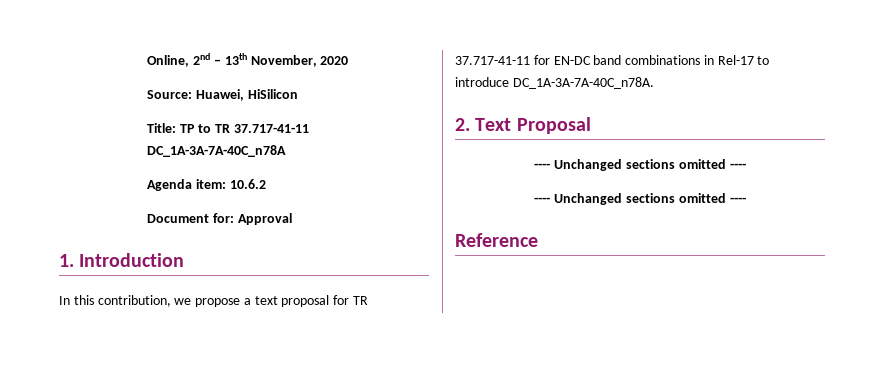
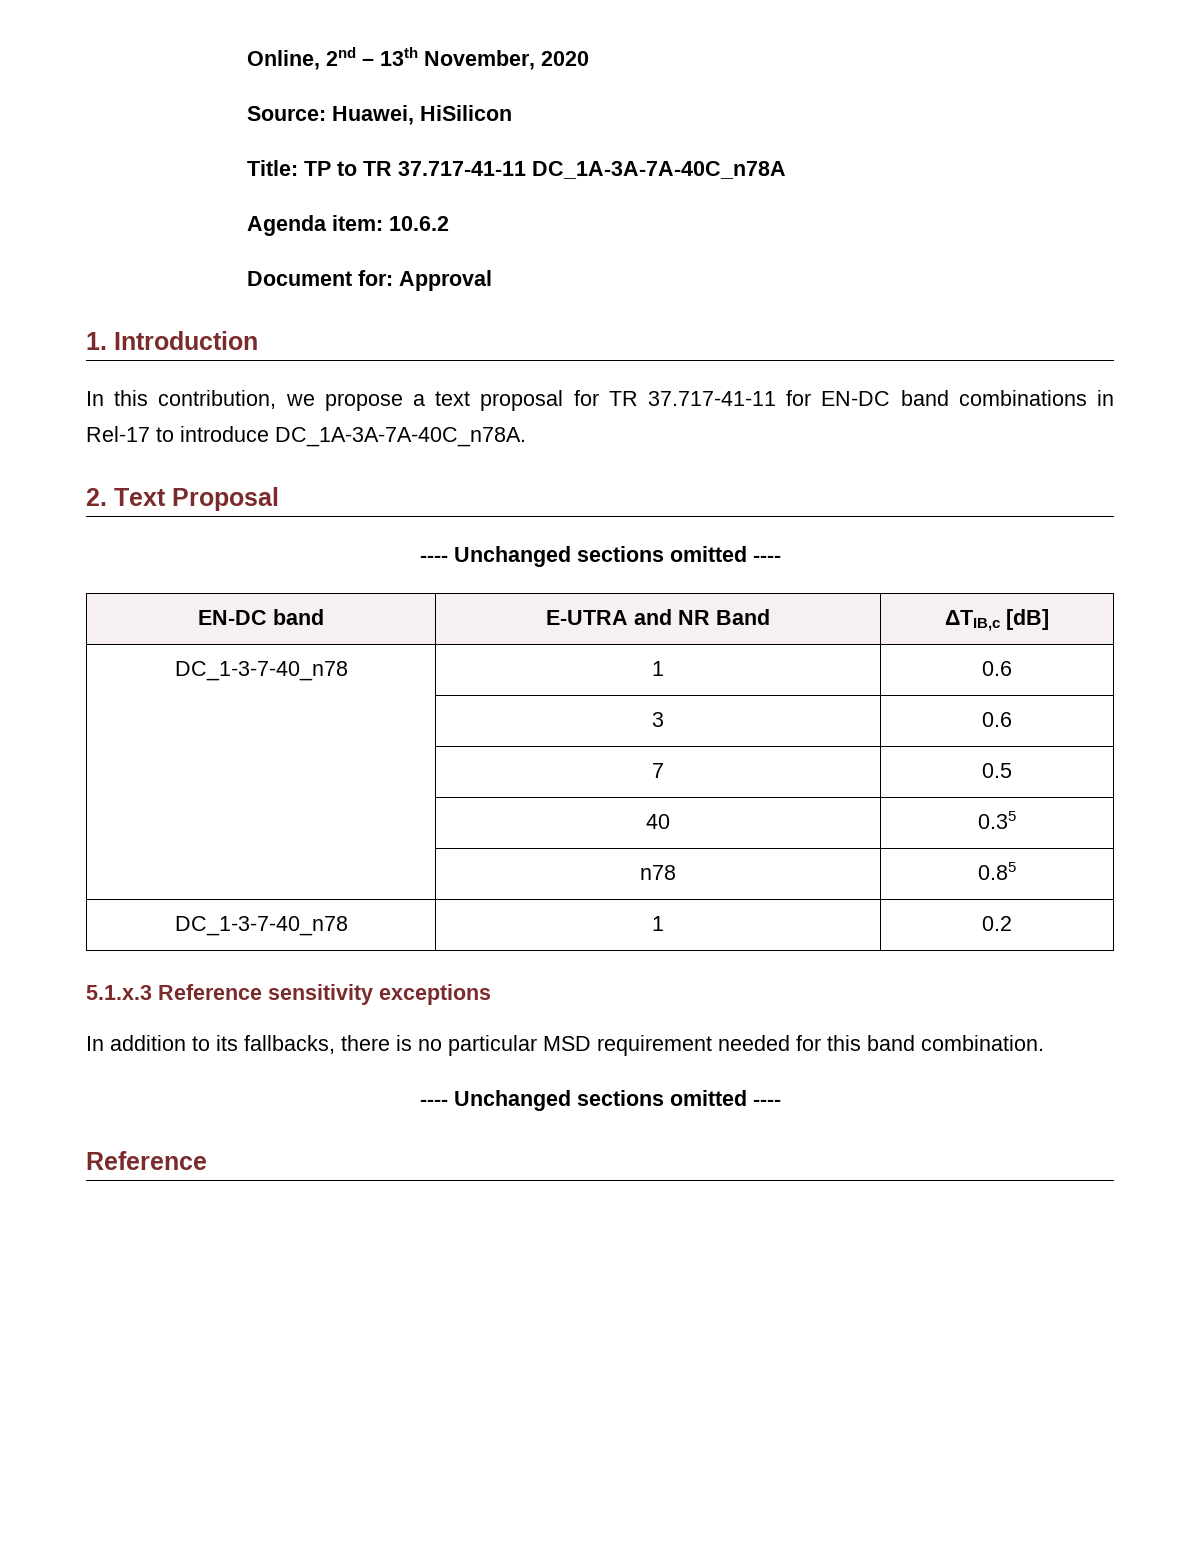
(746, 166) none -> [198,609,324,625] [546,609,770,625] [944,609,1049,631] [174,661,348,681] [651,661,664,676] [981,661,1012,676] [651,712,664,727] [981,712,1012,727] [651,763,664,778] [981,763,1012,778] [645,814,670,829] [977,811,1016,829] [639,865,676,880] [977,862,1016,880] [174,916,348,936] [651,916,664,931] [981,916,1012,931] [86,984,491,1005] [86,1035,1044,1056] // EN-DC band | E-UTRA and NR Band | ΔTIB,c [dB] // DC_1-3-7-40_n78 | 1 | 0.6 // | 3 | 0.6 // | 7 | 0.5 // | 40 | 0.35 // | n78 | 0.85 // DC_1-3-7-40_n78 | 1 | 0.2 // 5.1.x.3 Reference sensitivity exceptions // In addition to its fallbacks, there is no particular MSD requirement needed for this band combination.

